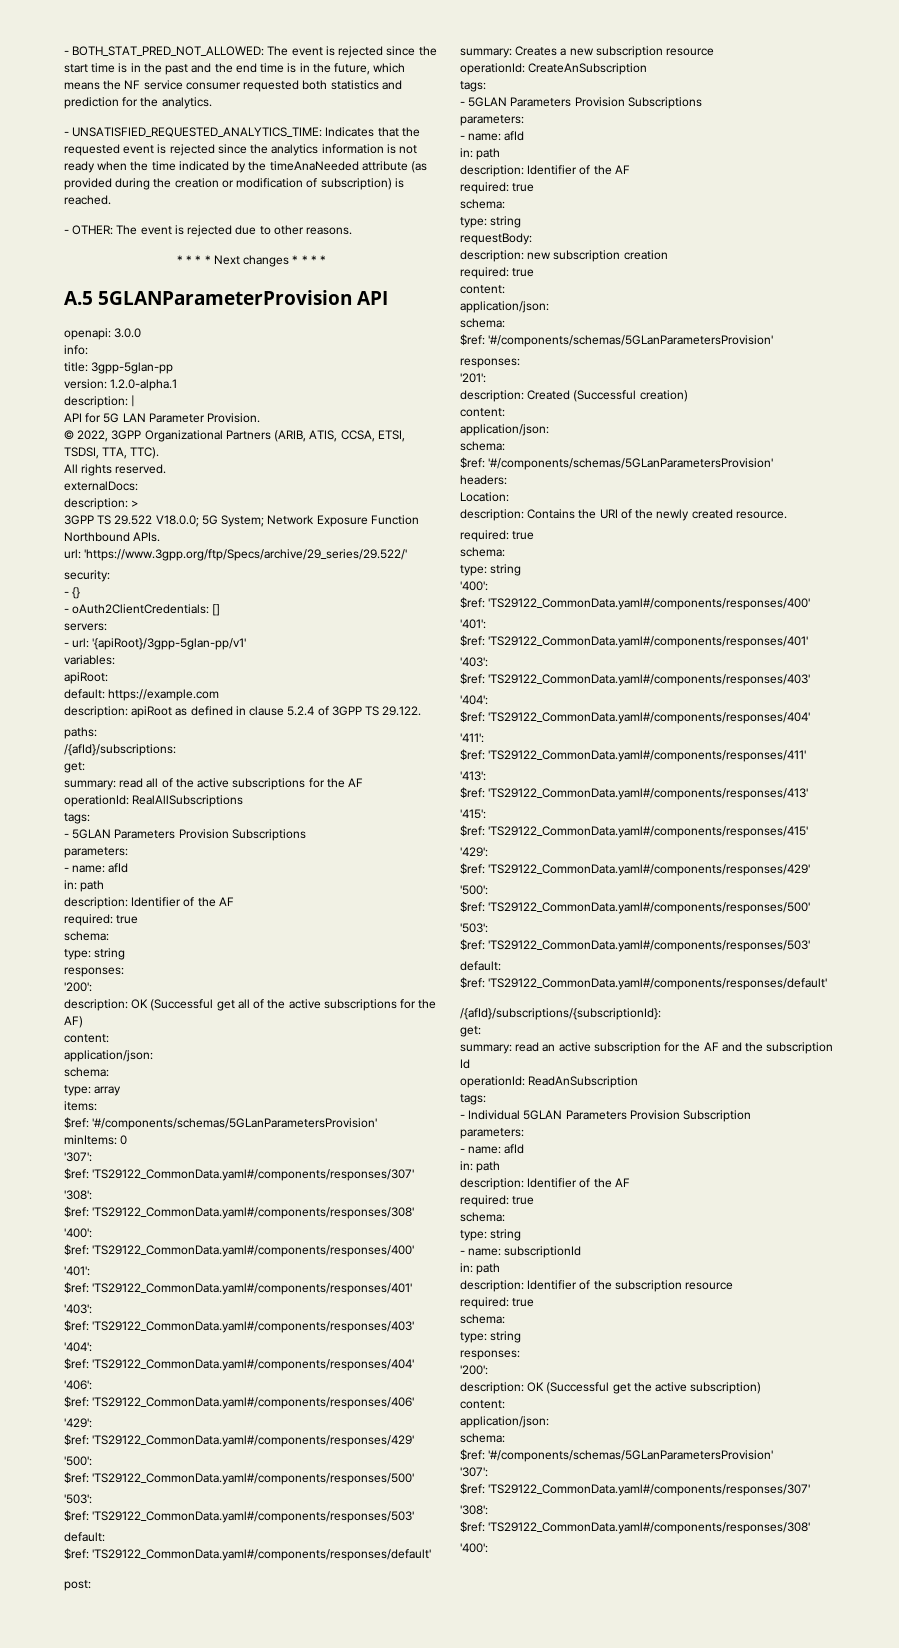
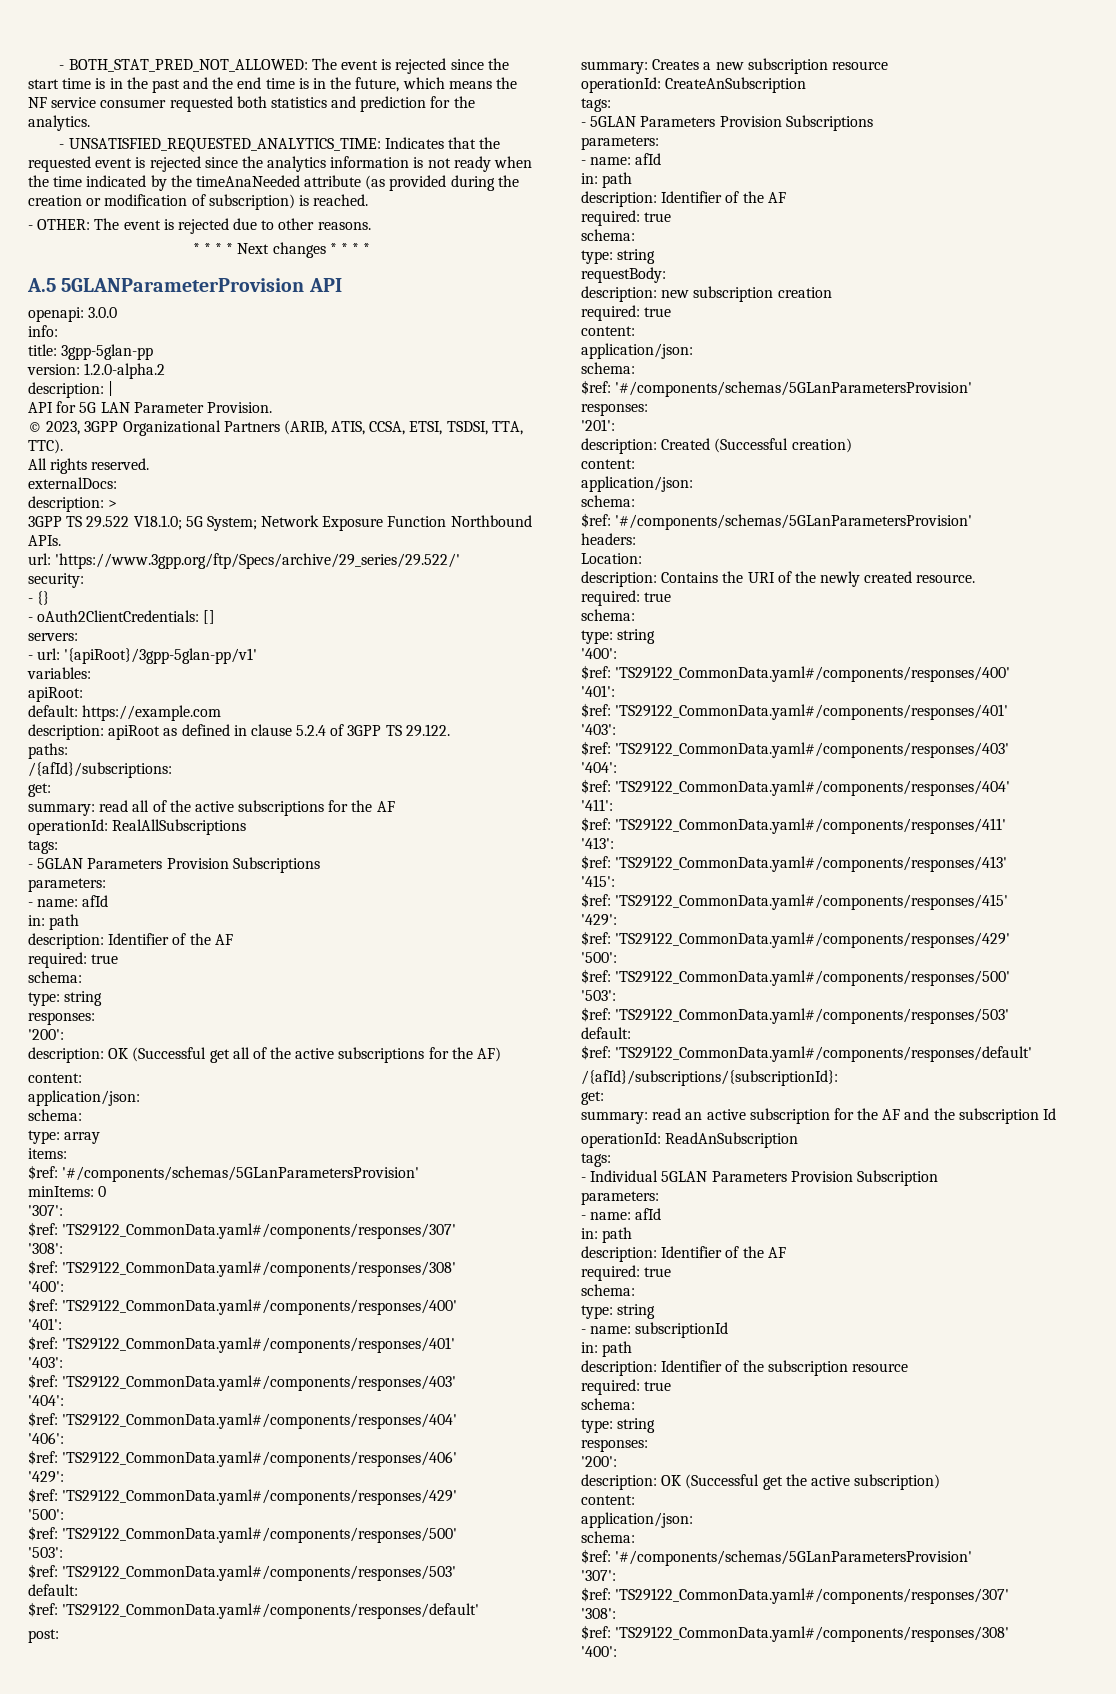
[110,379,178,391] 1.2.0-alpha.1 -> [84,363,166,379] 1.2.0-alpha.2
[77,430,109,442] 2022, -> [46,421,81,435] 2023,
[155,515,199,527] V18.0.0; -> [133,515,182,530] V18.1.0;

